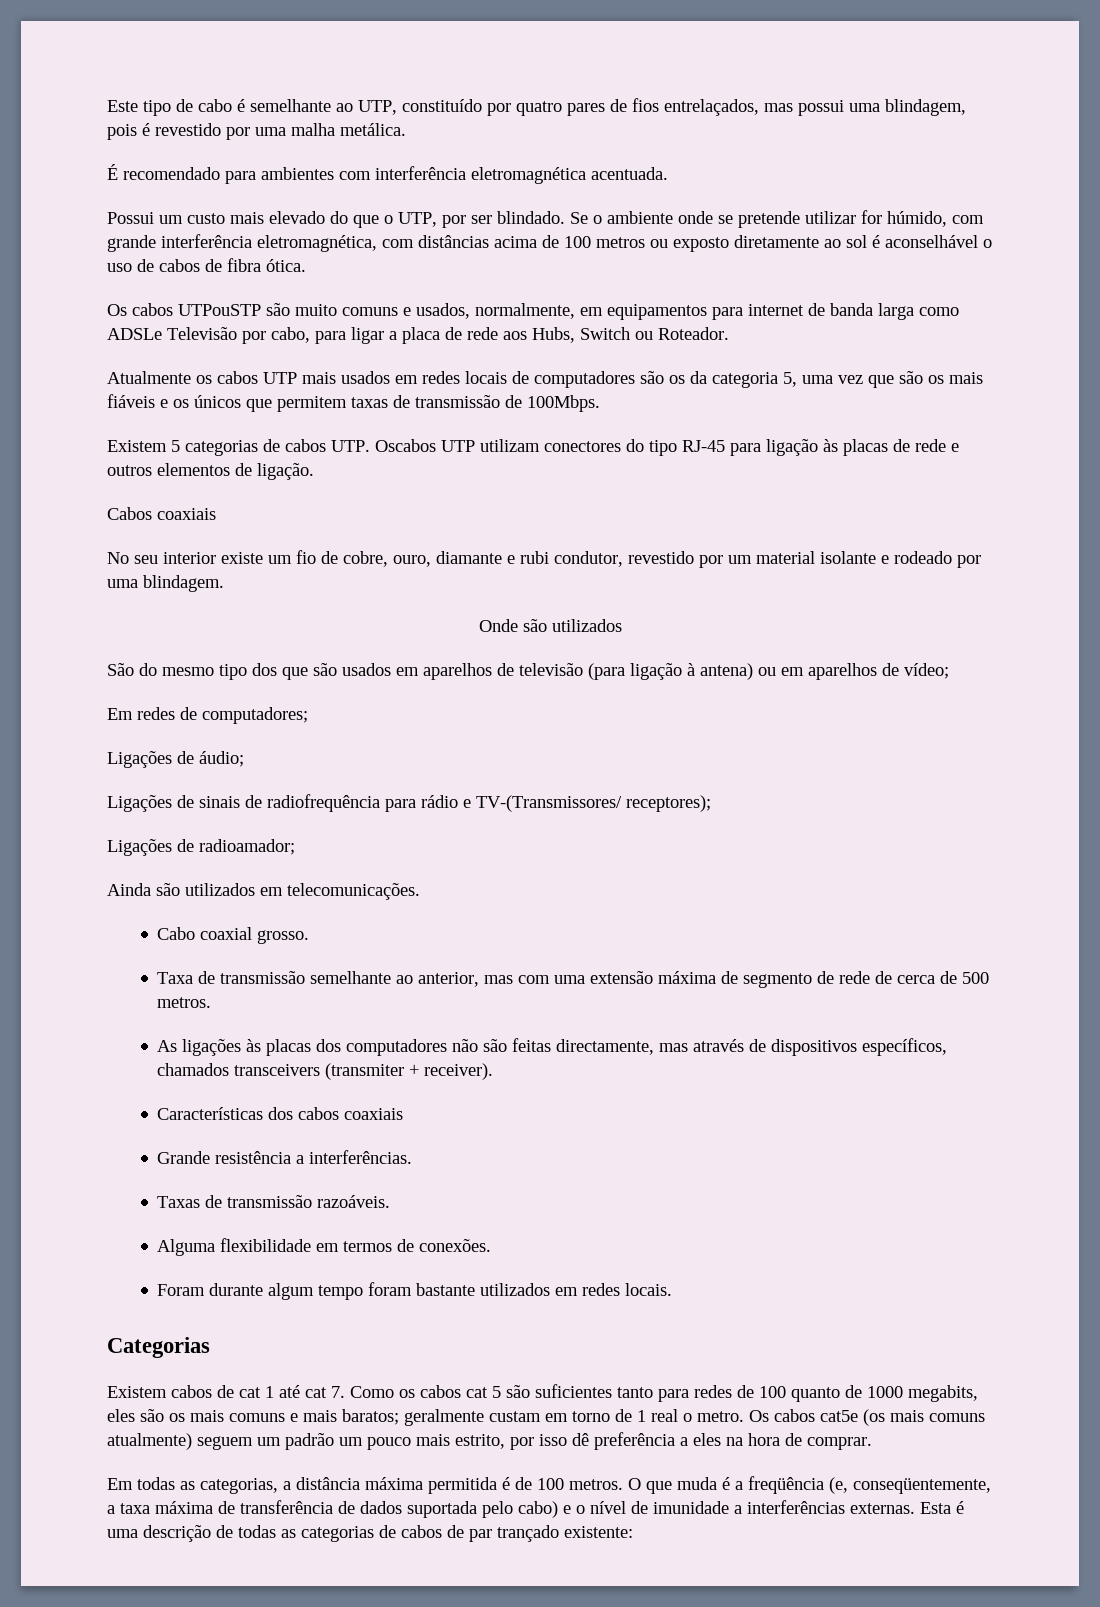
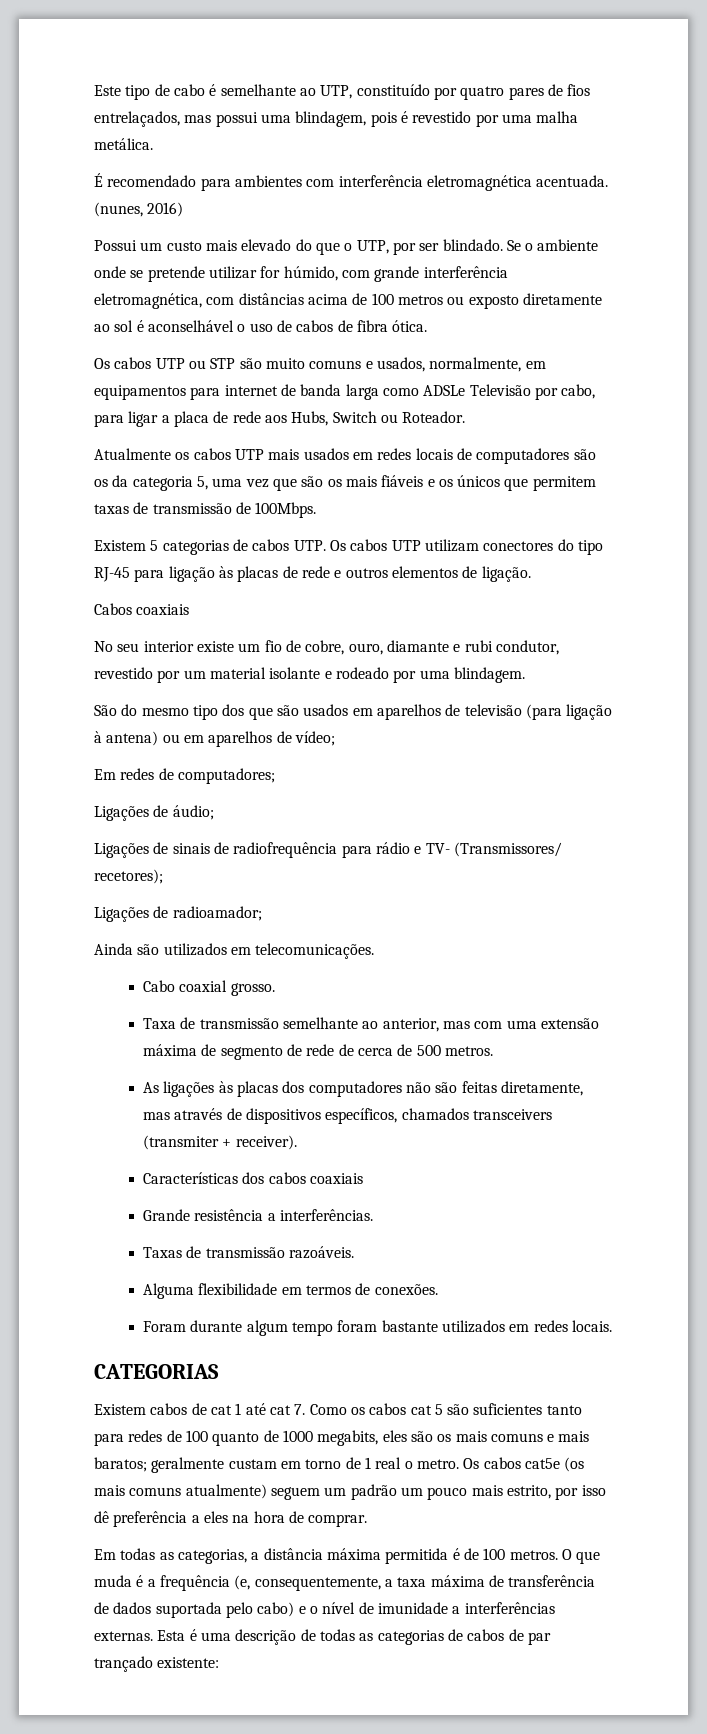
(668, 173) none -> [94,202,184,217] (nunes, 2016)
[178,304,261,316] UTPouSTP -> [155,358,236,369] UTP ou STP
[375,439,436,452] Oscabos -> [329,539,388,551] Os cabos
[478,619,622,632] // Onde são utilizados -> (525, 675) none
[476,795,711,812] TV-(Transmissores/ receptores); -> [425,842,562,857] [94,869,163,884] TV- (Transmissores/ recetores);
[556,1039,655,1055] directamente, -> [500,1081,583,1096] diretamente,
[107,1337,210,1358] Categorias -> [94,1364,219,1379] CATEGORIAS
[748,1476,991,1494] freqüência (e, conseqüentemente, -> [159,1575,381,1591] frequência (e, consequentemente,

